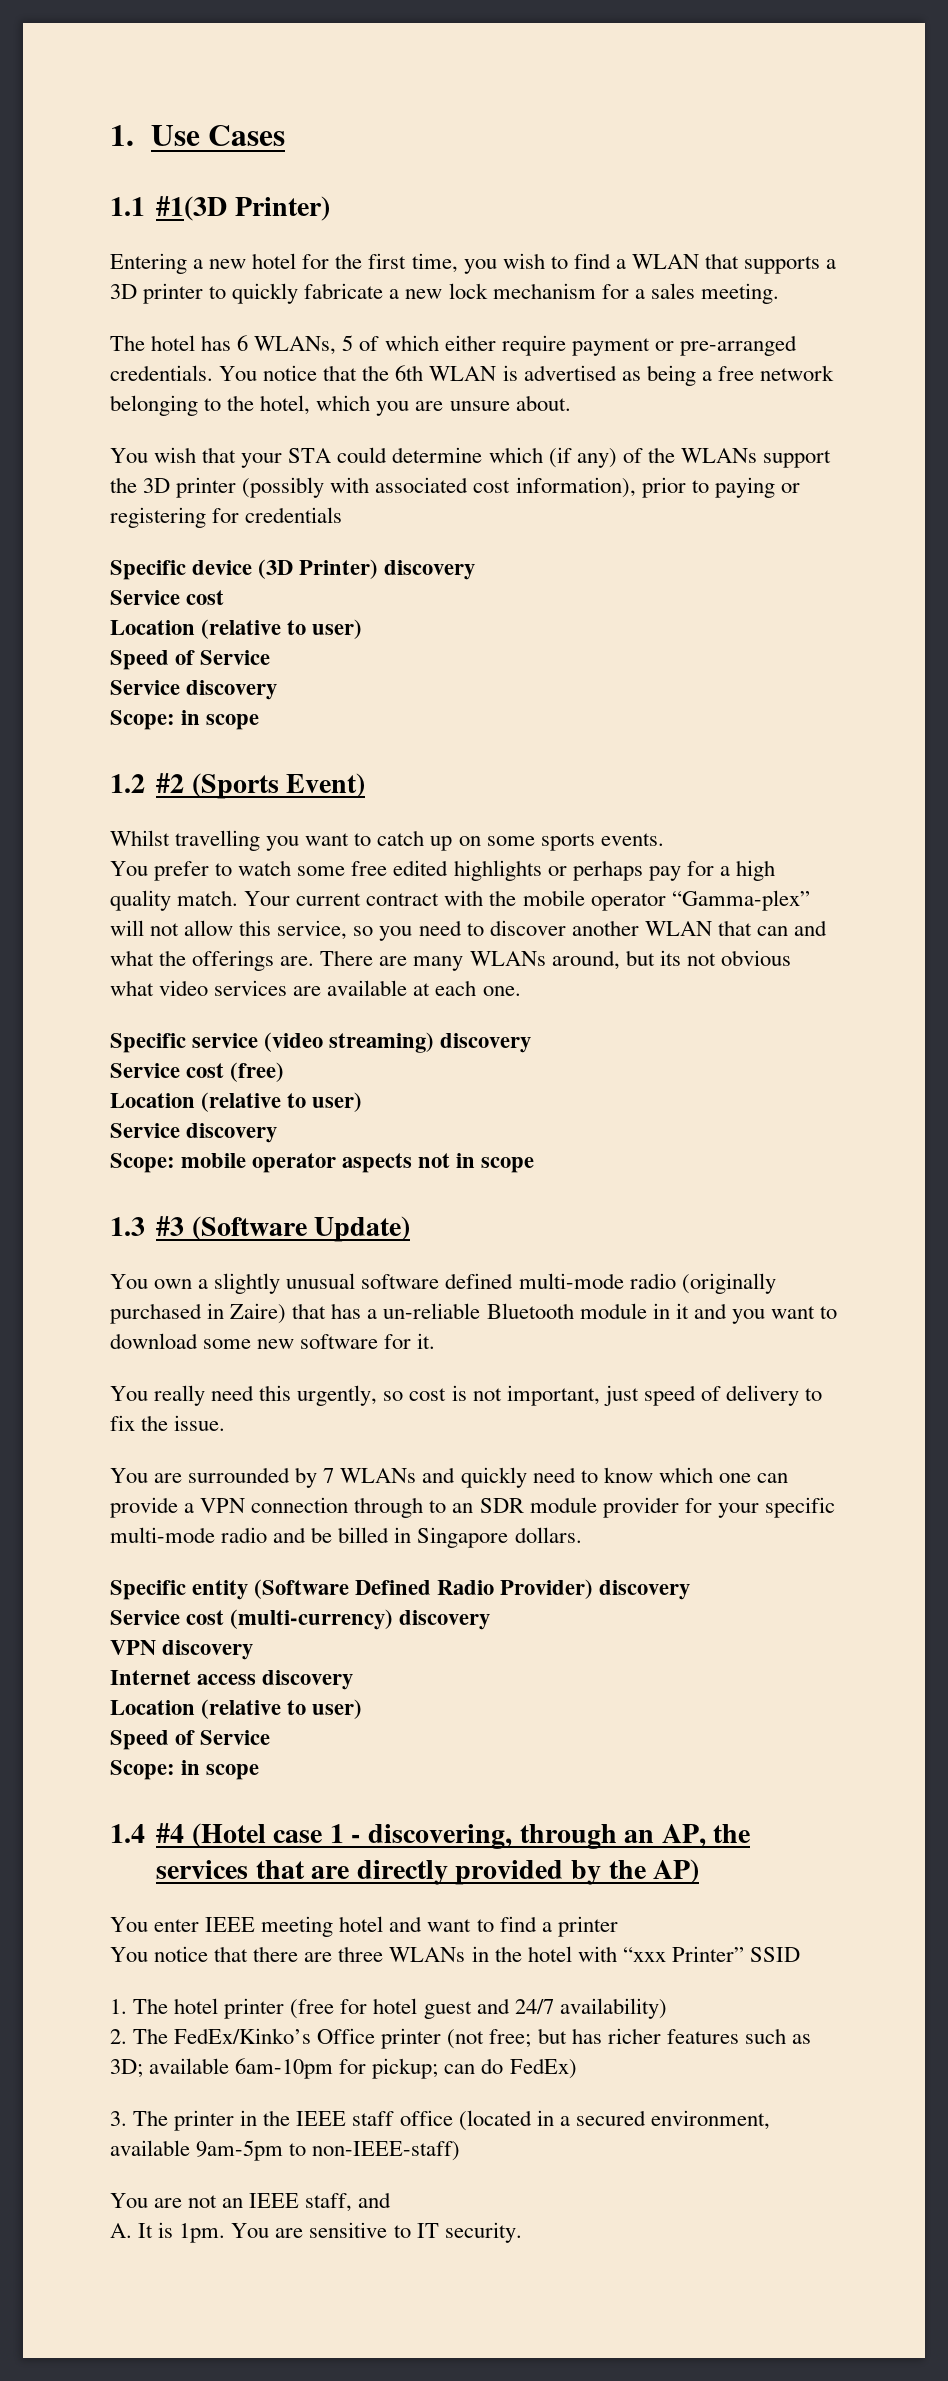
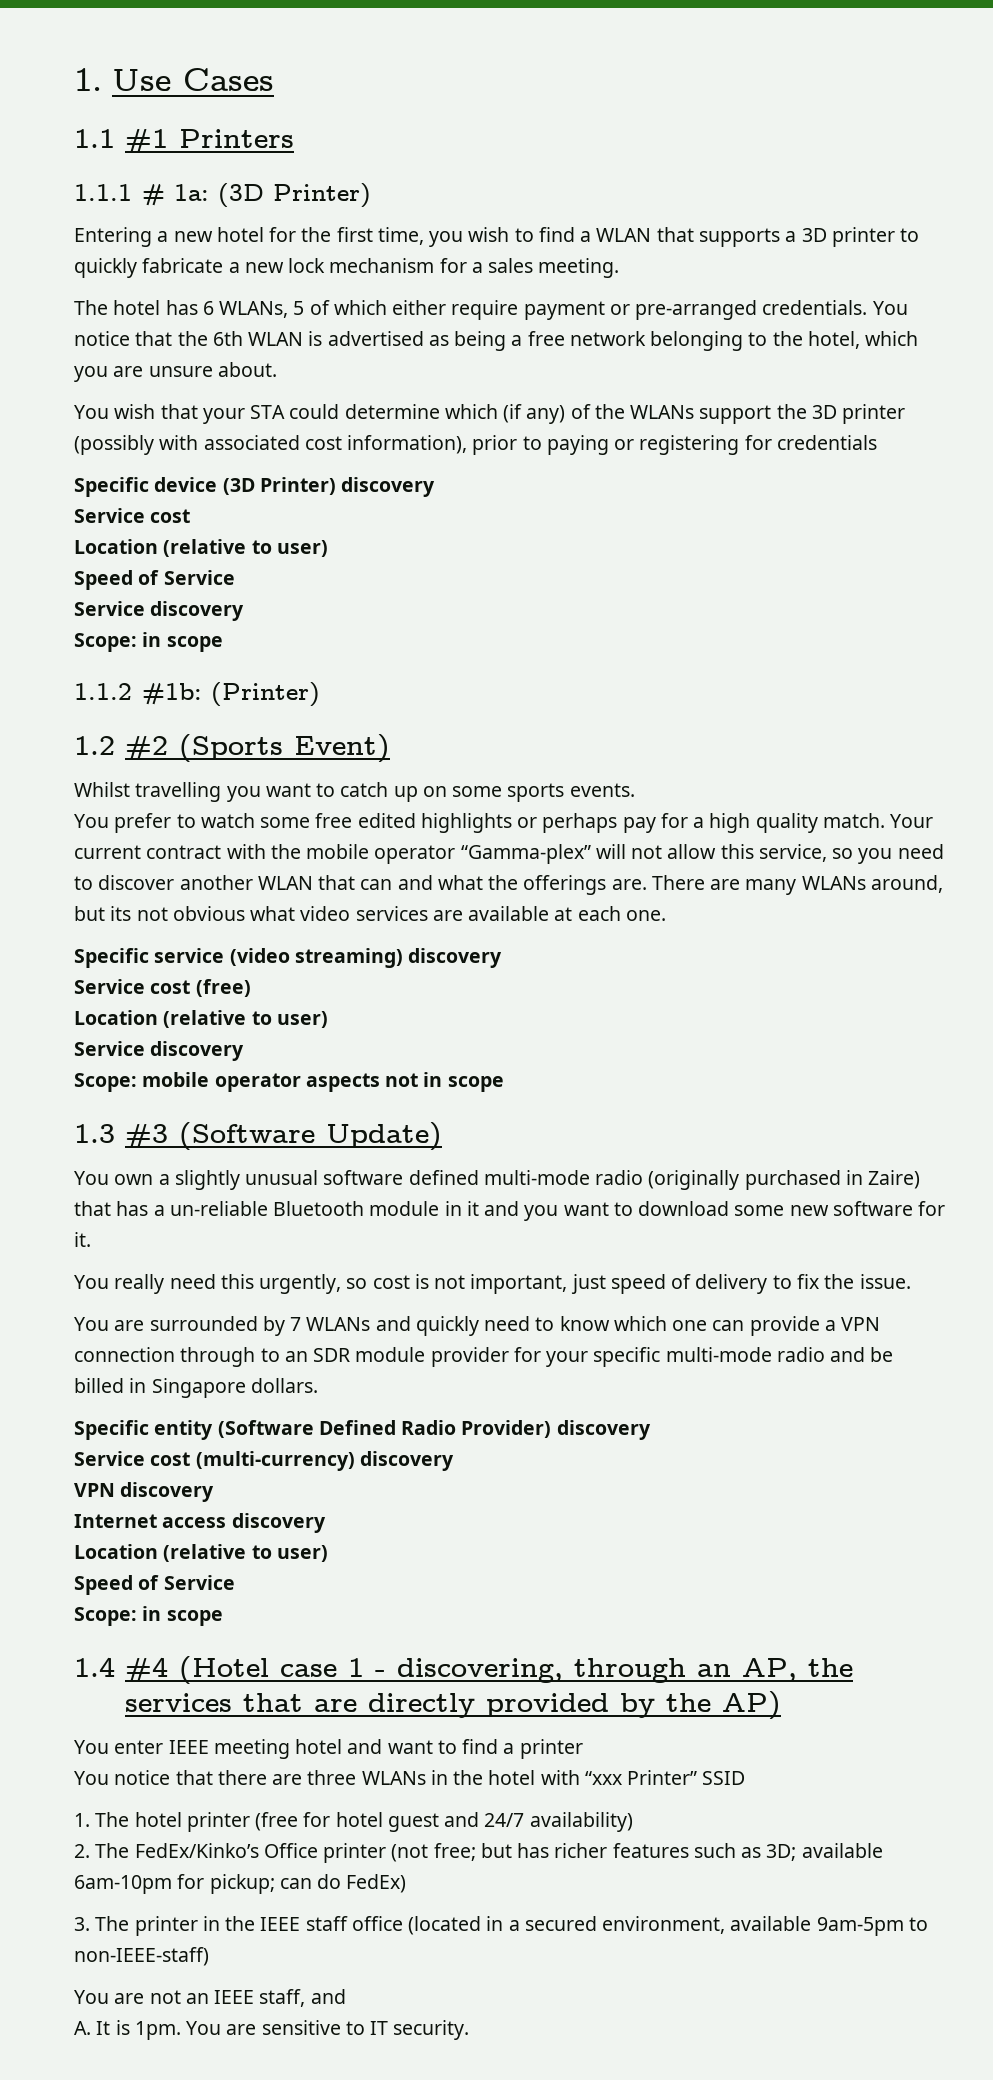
[156,196,228,221] #1(3D -> [124,129,294,153] [74,183,264,207] #1 Printers // 1.1.1 # 1a: (3D
(260, 722) none -> [74,682,320,707] // 1.1.2 #1b: (Printer)

